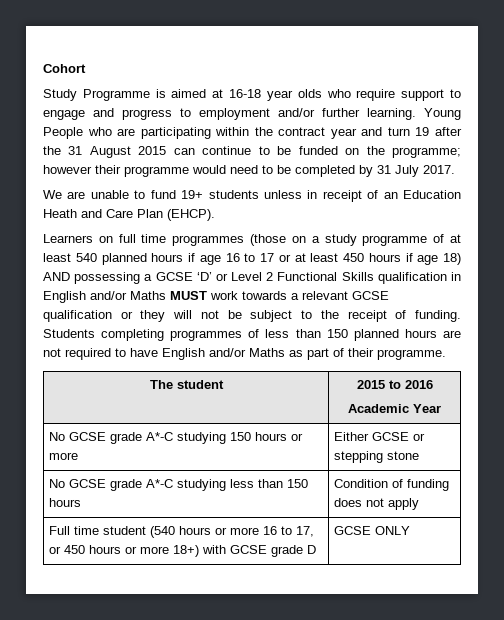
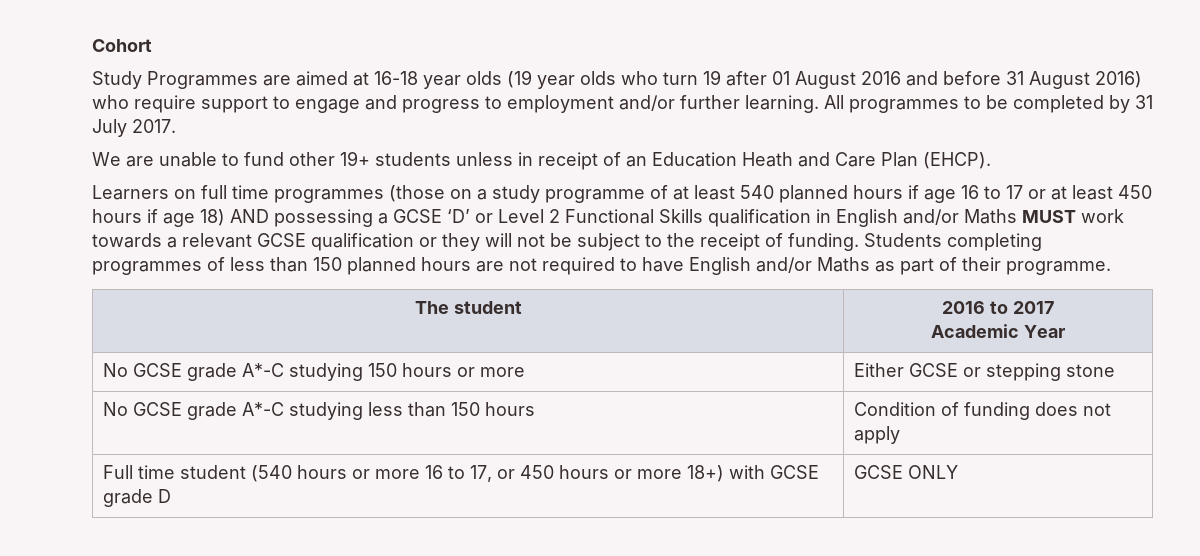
[82,89,166,101] Programme is -> [147,71,291,89] Programmes are
(322, 93) none -> [507,70,1142,89] (19 year olds who turn 19 after 01 August 2016 and before 31 August 2016)
[424,108,461,120] [43,127,463,139] [43,146,461,158] [43,165,258,177] Young People who are participating within the contract year and turn 19 after the 31 August 2015 can continue to be funded on the programme; however their programme would need -> [824,95,959,113] All programmes
(176, 194) none -> [289,152,335,166] other
[356,380,433,389] 2015 to 2016 -> [941,301,1054,314] 2016 to 2017

